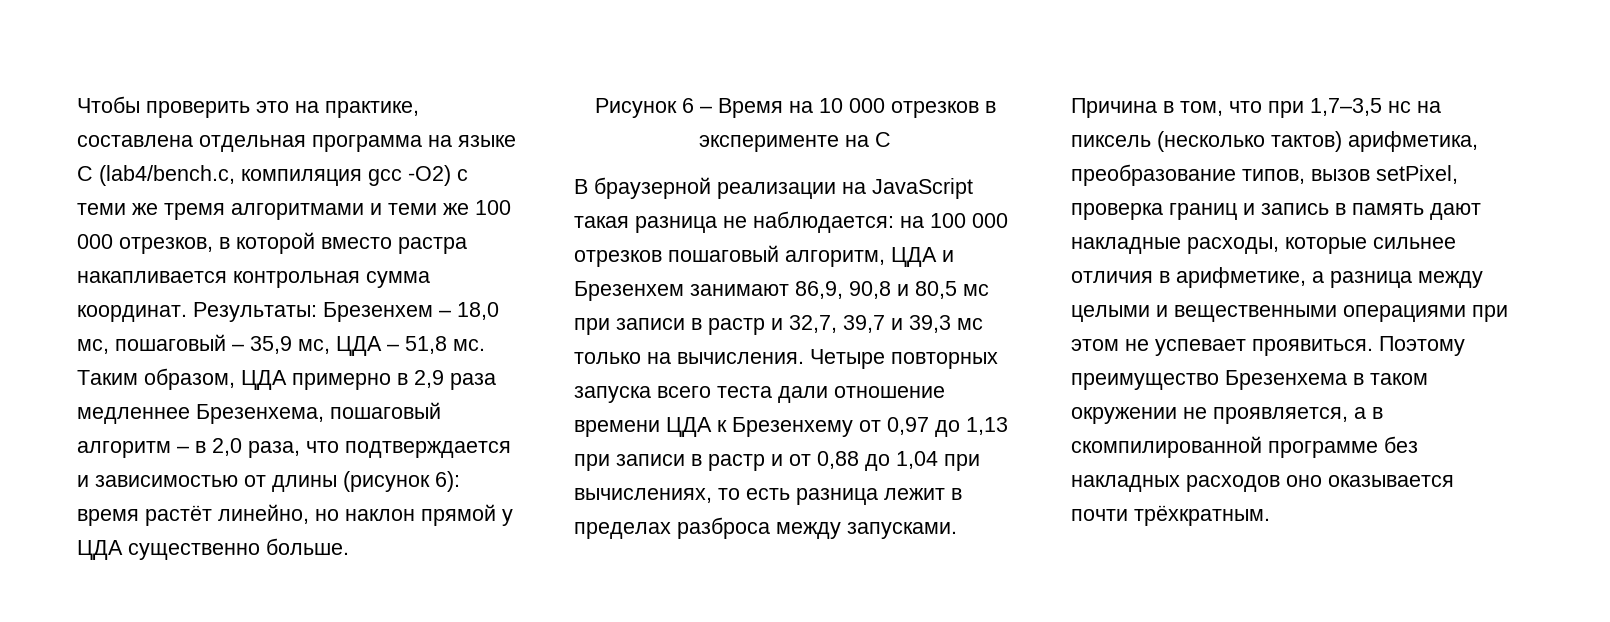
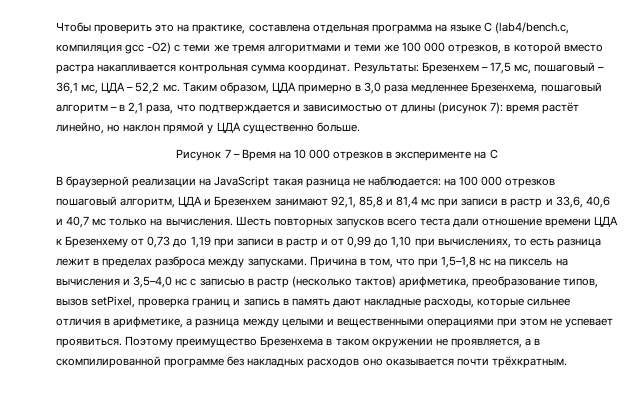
[457,302,499,320] 18,0 -> [489,62,511,74] 17,5
[250,336,292,354] 35,9 -> [56,82,78,94] 36,1
[405,336,447,354] 51,8 -> [135,82,160,94] 52,2
[414,370,444,388] 2,9 -> [364,82,382,94] 3,0
[212,438,242,456] 2,0 -> [128,102,144,114] 2,1
[435,471,460,492] 6): -> [490,102,504,114] 7):
[681,98,694,113] 6 -> [224,149,231,158] 7
[795,281,957,299] 86,9, 90,8 и 80,5 -> [330,196,418,208] 92,1, 85,8 и 81,4
[789,315,951,333] 32,7, 39,7 и 39,3 -> [555,196,610,208] [56,216,90,228] 33,6, 40,6 и 40,7
[810,349,998,369] [574,386,651,403] Четыре повторных запуска -> [235,216,384,228] Шесть повторных запусков
[887,417,1008,437] 0,97 до 1,13 -> [147,236,211,248] 0,73 до 1,19
[817,451,938,471] 0,88 до 1,04 -> [347,236,412,248] 0,99 до 1,10
[1310,98,1382,116] 1,7–3,5 -> [441,256,477,268] 1,5–1,8
(1151, 141) none -> [555,258,568,266] [56,276,289,288] на вычисления и 3,5–4,0 нс с записью в растр

